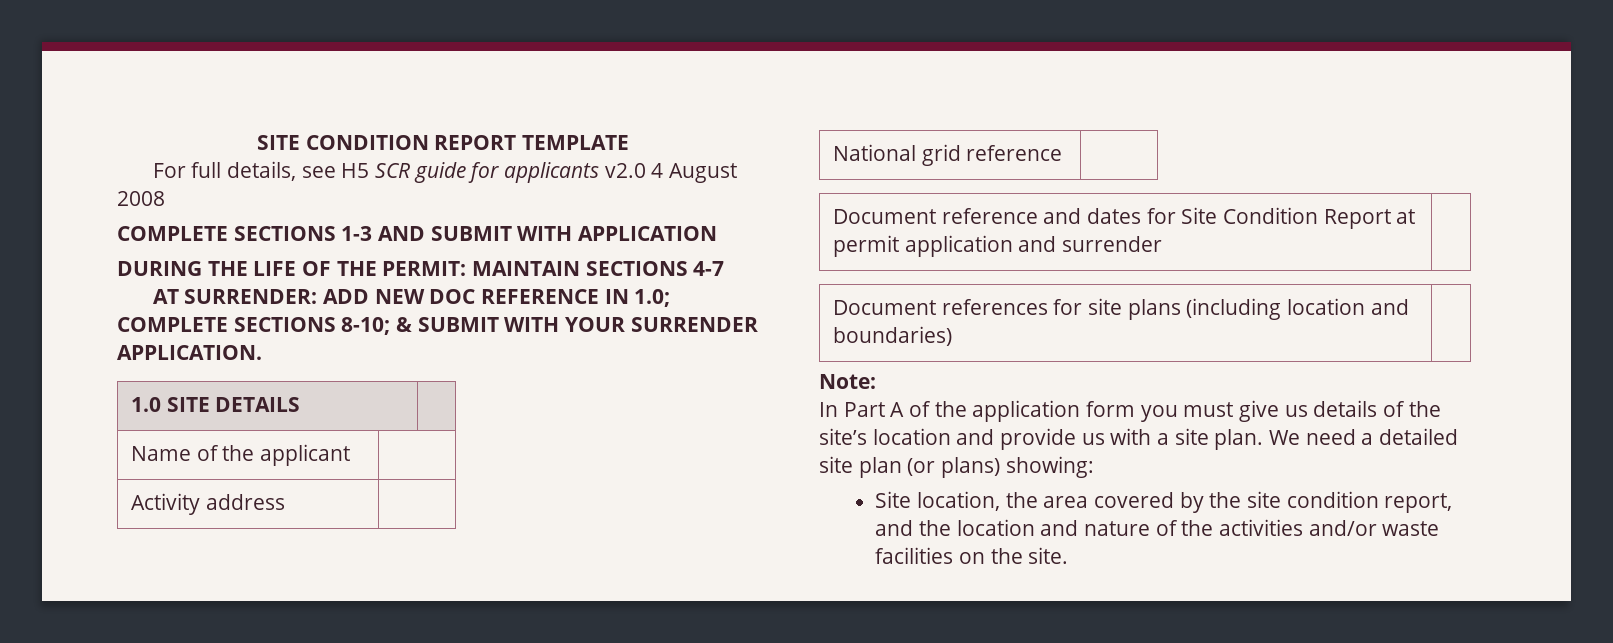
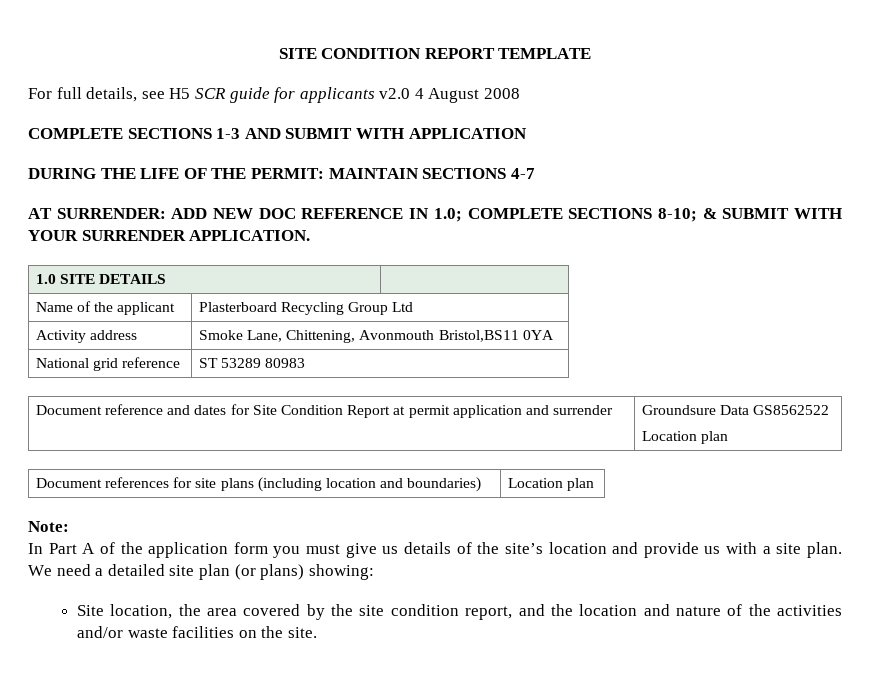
[131,493,285,515] // Activity address | -> [198,302,414,315] [35,330,138,343] [198,330,554,343] Plasterboard Recycling Group Ltd // Activity address | Smoke Lane, Chittening, Avonmouth Bristol,BS11 0YA
(1063, 153) none -> [198,358,306,368] ST 53289 80983
(1163, 244) none -> [641,405,830,415] [641,431,729,444] Groundsure Data GS8562522 // Location plan
(953, 336) none -> [507,478,595,491] Location plan

